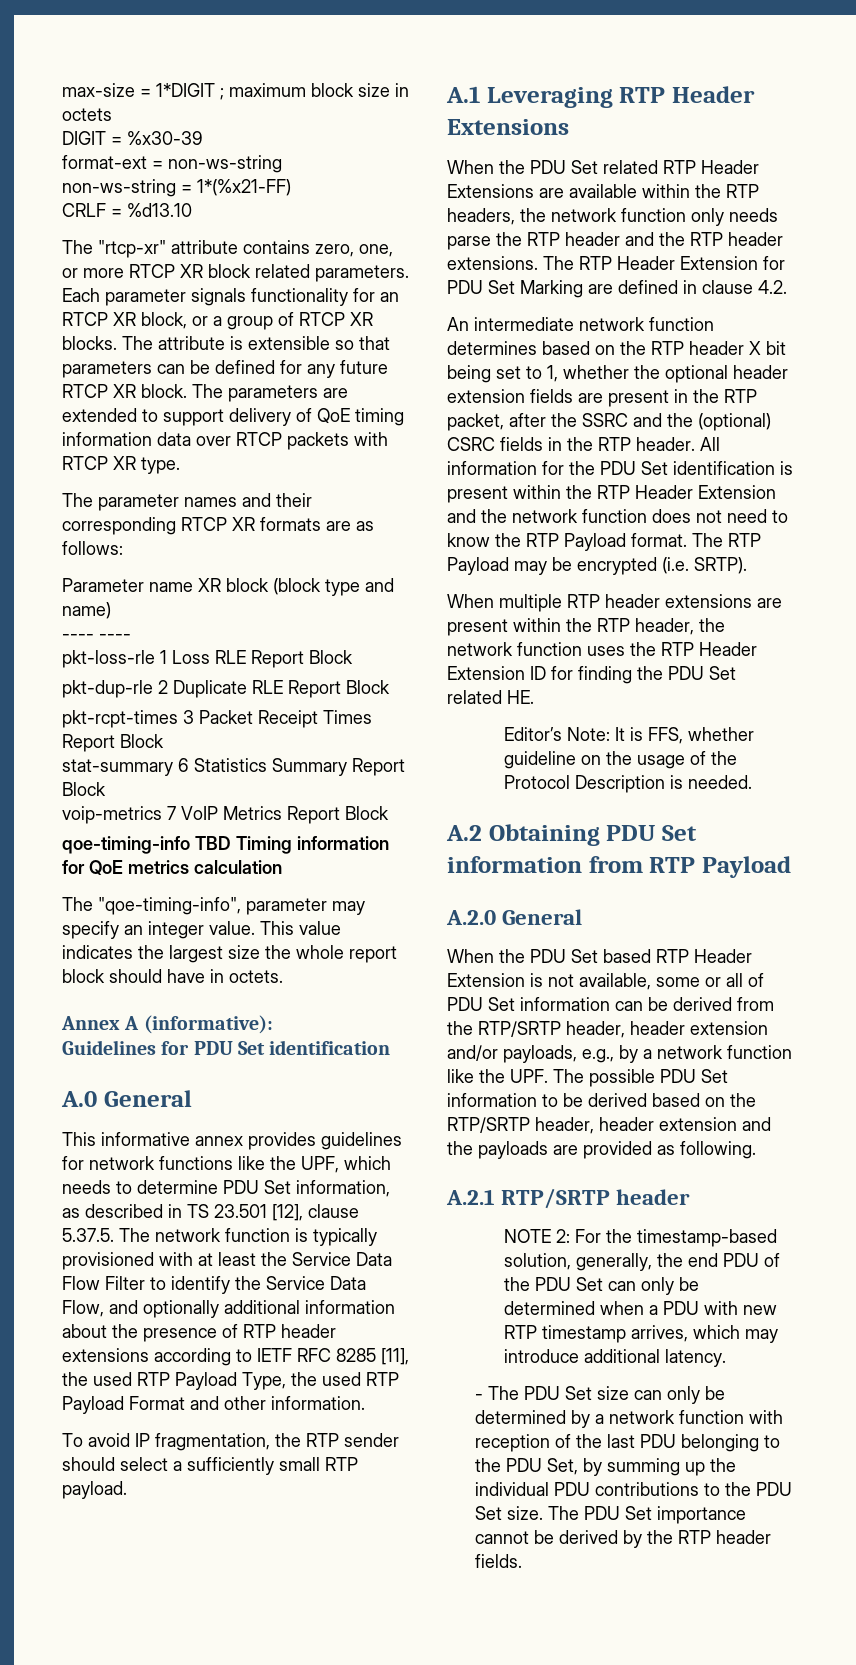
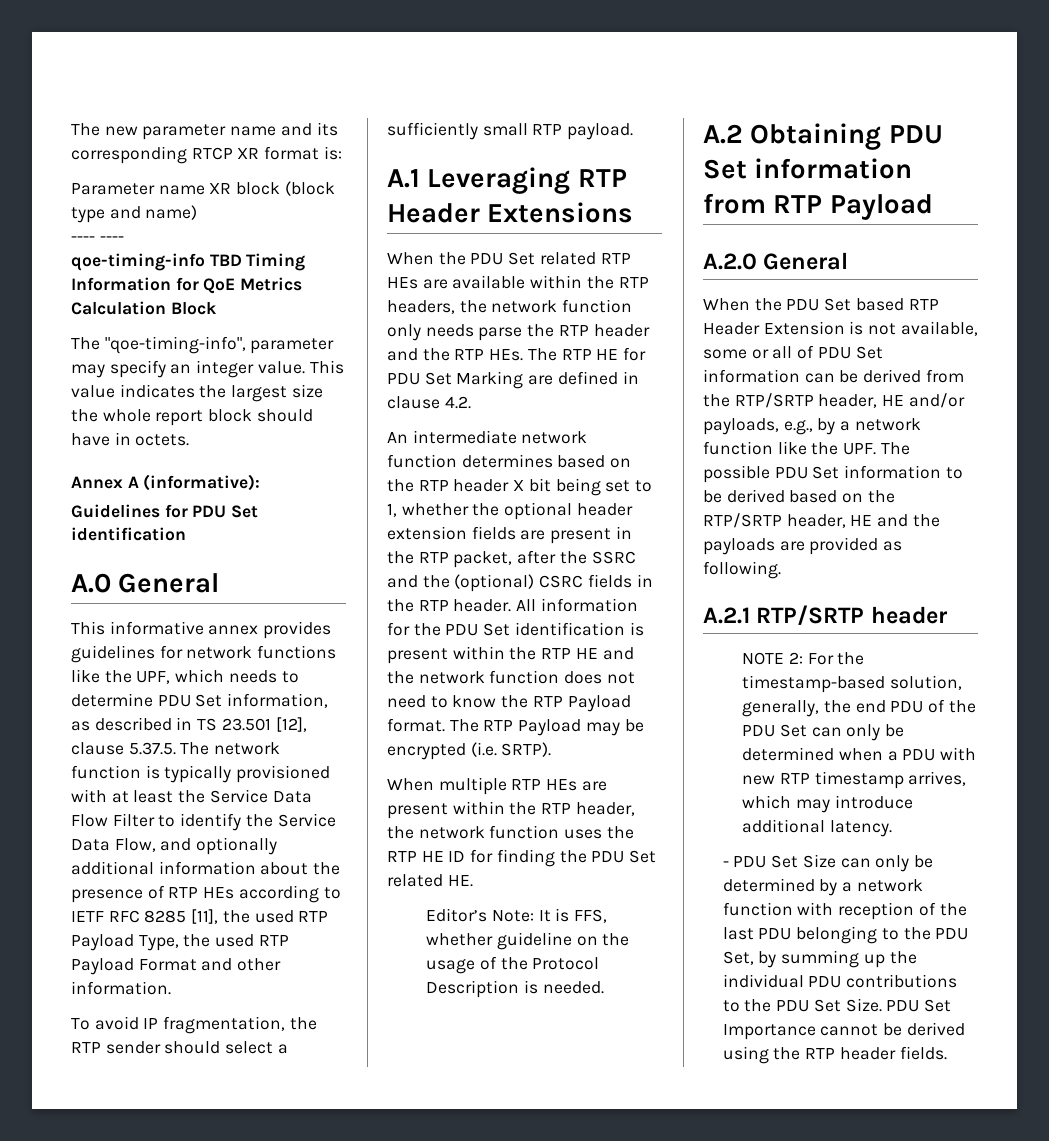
[62,83,409,100] [62,108,112,121] [62,131,203,145] [62,155,282,173] [62,179,291,197] [62,203,192,217] [62,240,393,258] [62,264,409,282] [62,288,399,306] [62,312,373,330] [62,336,390,350] [62,360,388,378] [62,384,348,402] [62,408,404,426] [62,432,388,450] [62,456,180,474] [62,493,312,511] [62,517,374,535] [62,541,123,555] max-size = 1*DIGIT ; maximum block size in octets // DIGIT = %x30-39 // format-ext = non-ws-string // non-ws-string = 1*(%x21-FF) // CRLF = %d13.10 // The "rtcp-xr" attribute contains zero, one, or more RTCP XR block related parameters. Each parameter signals functionality for an RTCP XR block, or a group of RTCP XR blocks. The attribute is extensible so that parameters can be defined for any future RTCP XR block. The parameters are extended to support delivery of QoE timing information data over RTCP packets with RTCP XR type. // The parameter names and their corresponding RTCP XR formats are as follows: -> [71,122,338,140] [71,146,342,164] The new parameter name and its corresponding RTCP XR format is:
[62,650,353,668] [62,680,390,698] [62,710,372,728] [62,734,164,752] [62,758,405,776] [62,782,106,796] [62,806,389,824] // pkt-loss-rle 1 Loss RLE Report Block // pkt-dup-rle 2 Duplicate RLE Report Block // pkt-rcpt-times 3 Packet Receipt Times Report Block // stat-summary 6 Statistics Summary Report Block // voip-metrics 7 VoIP Metrics Report Block -> (124, 239) none
[297,836,389,850] information -> [71,277,171,291] Information
[128,860,282,874] metrics calculation -> [240,277,303,291] [71,301,217,315] Metrics Calculation Block
[281,1324,336,1338] [62,1348,149,1362] header extensions -> [203,887,235,899] HEs
[701,160,759,174] [447,184,534,198] Header Extensions -> [387,277,418,289] HEs
[728,232,783,246] [447,256,758,270] header extensions. The RTP Header Extension -> [489,348,619,361] HEs. The RTP HE
[635,485,776,499] Header Extension -> [575,648,598,659] HE
[605,594,752,608] header extensions -> [546,779,578,791] HEs
[699,642,757,656] [447,666,525,680] Header Extension -> [421,851,444,862] HE
[630,1021,768,1035] header extension -> [882,395,905,406] HE
[599,1117,737,1131] header extension -> [850,515,873,526] HE
[488,1386,630,1400] The PDU Set size -> [733,854,836,868] PDU Set Size
[507,1506,747,1524] size. The PDU Set importance -> [845,998,951,1012] [722,1024,816,1040] Size. PDU Set Importance
[623,1530,643,1548] by -> [722,1046,769,1064] using

